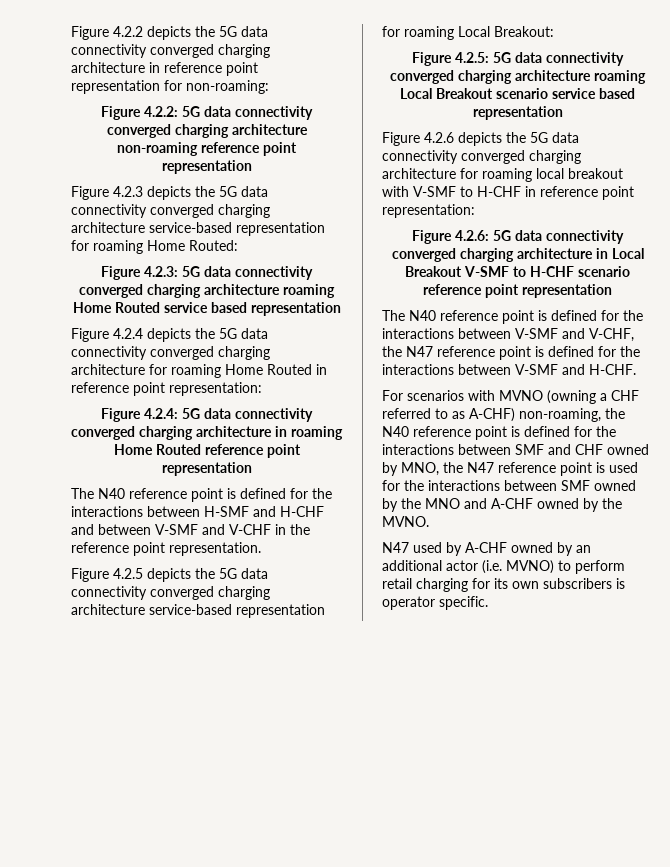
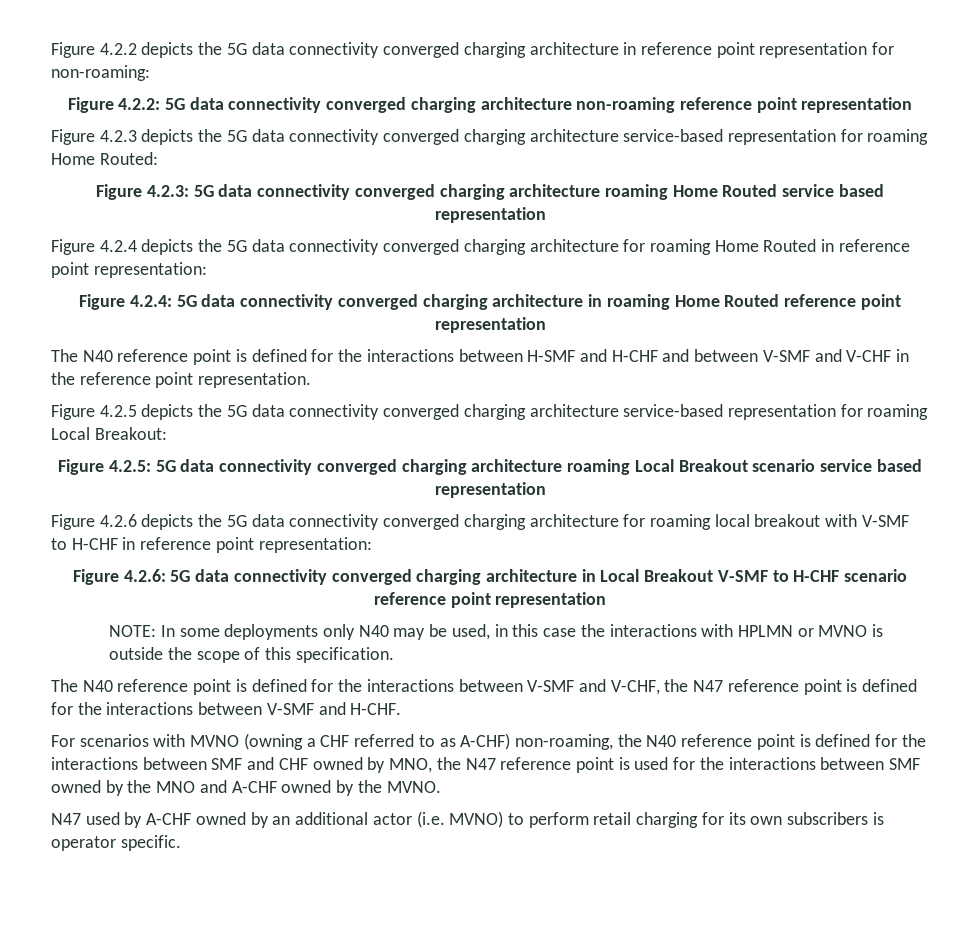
(612, 291) none -> [109,624,884,640] [109,647,394,663] // NOTE: In some deployments only N40 may be used, in this case the interactions with HPLMN or MVNO is outside the scope of this specification.

